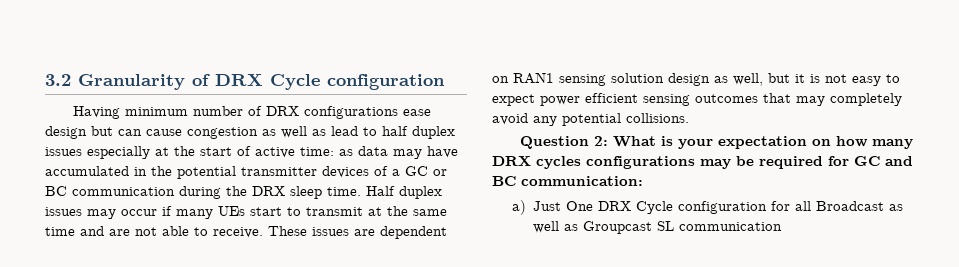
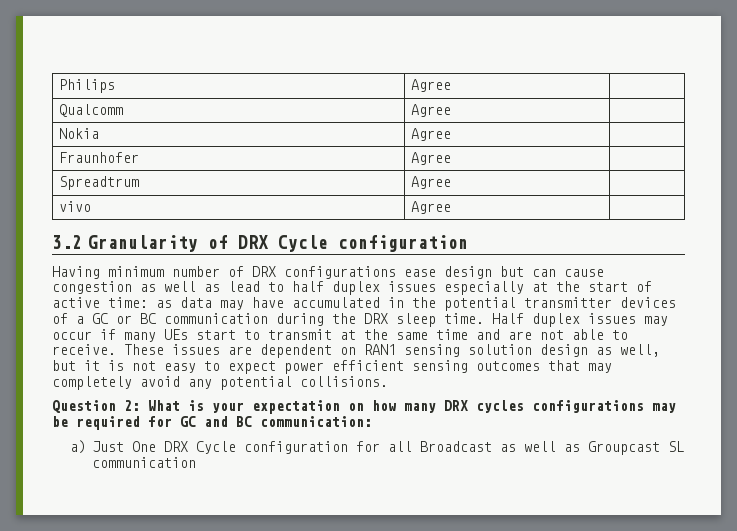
(45, 80) none -> [59,79,116,93] [411,79,452,92] [59,104,124,117] [411,104,452,117] [59,128,100,139] [411,128,452,141] [59,152,140,163] [411,152,452,165] [59,176,140,190] [411,176,452,189] [59,201,92,212] [411,201,452,214] Philips | Agree | // Qualcomm | Agree | // Nokia | Agree | // Fraunhofer | Agree | // Spreadtrum | Agree | // vivo | Agree | //

